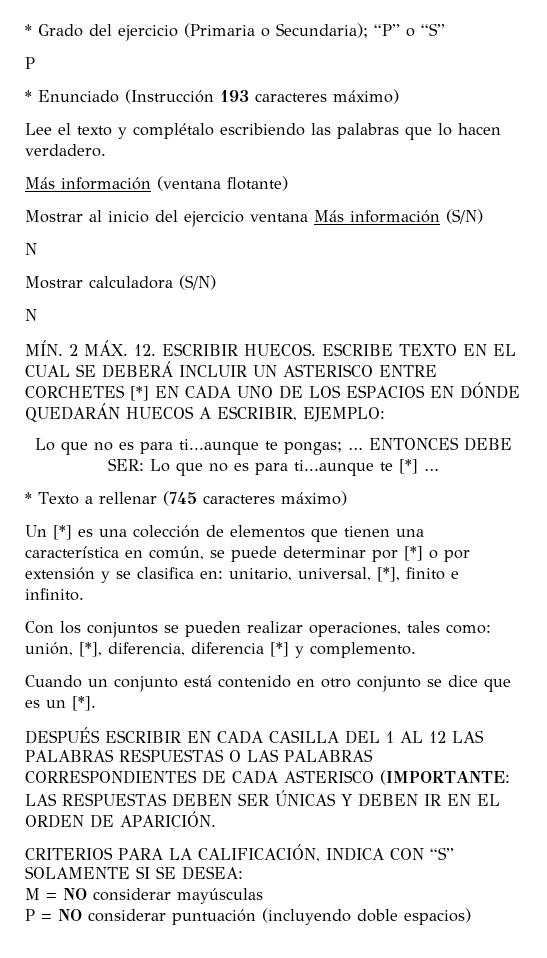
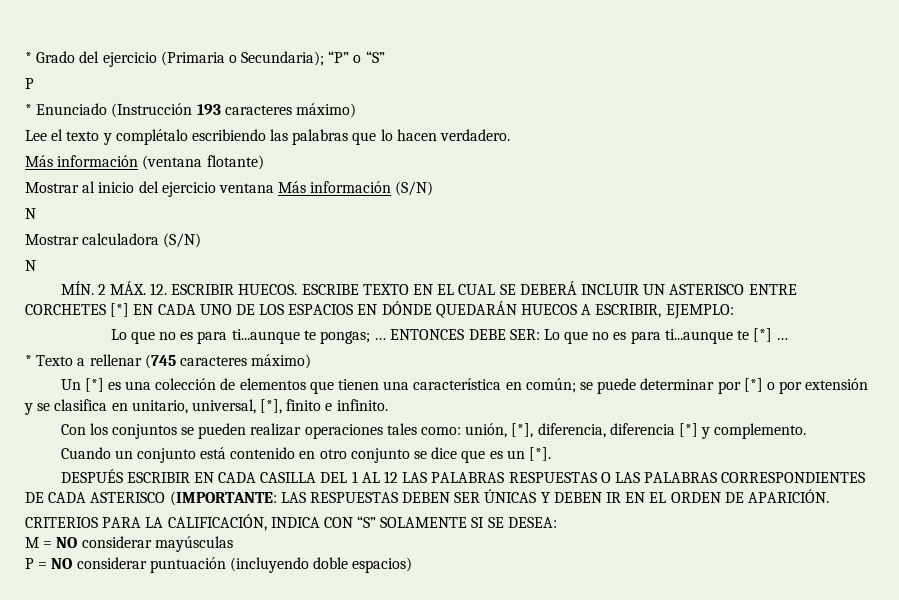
[149,546,204,560] común, -> [525,378,576,393] común;
[200,571,223,579] en: -> [111,403,128,411] en
[309,622,401,637] operaciones, -> [304,424,383,439] operaciones

